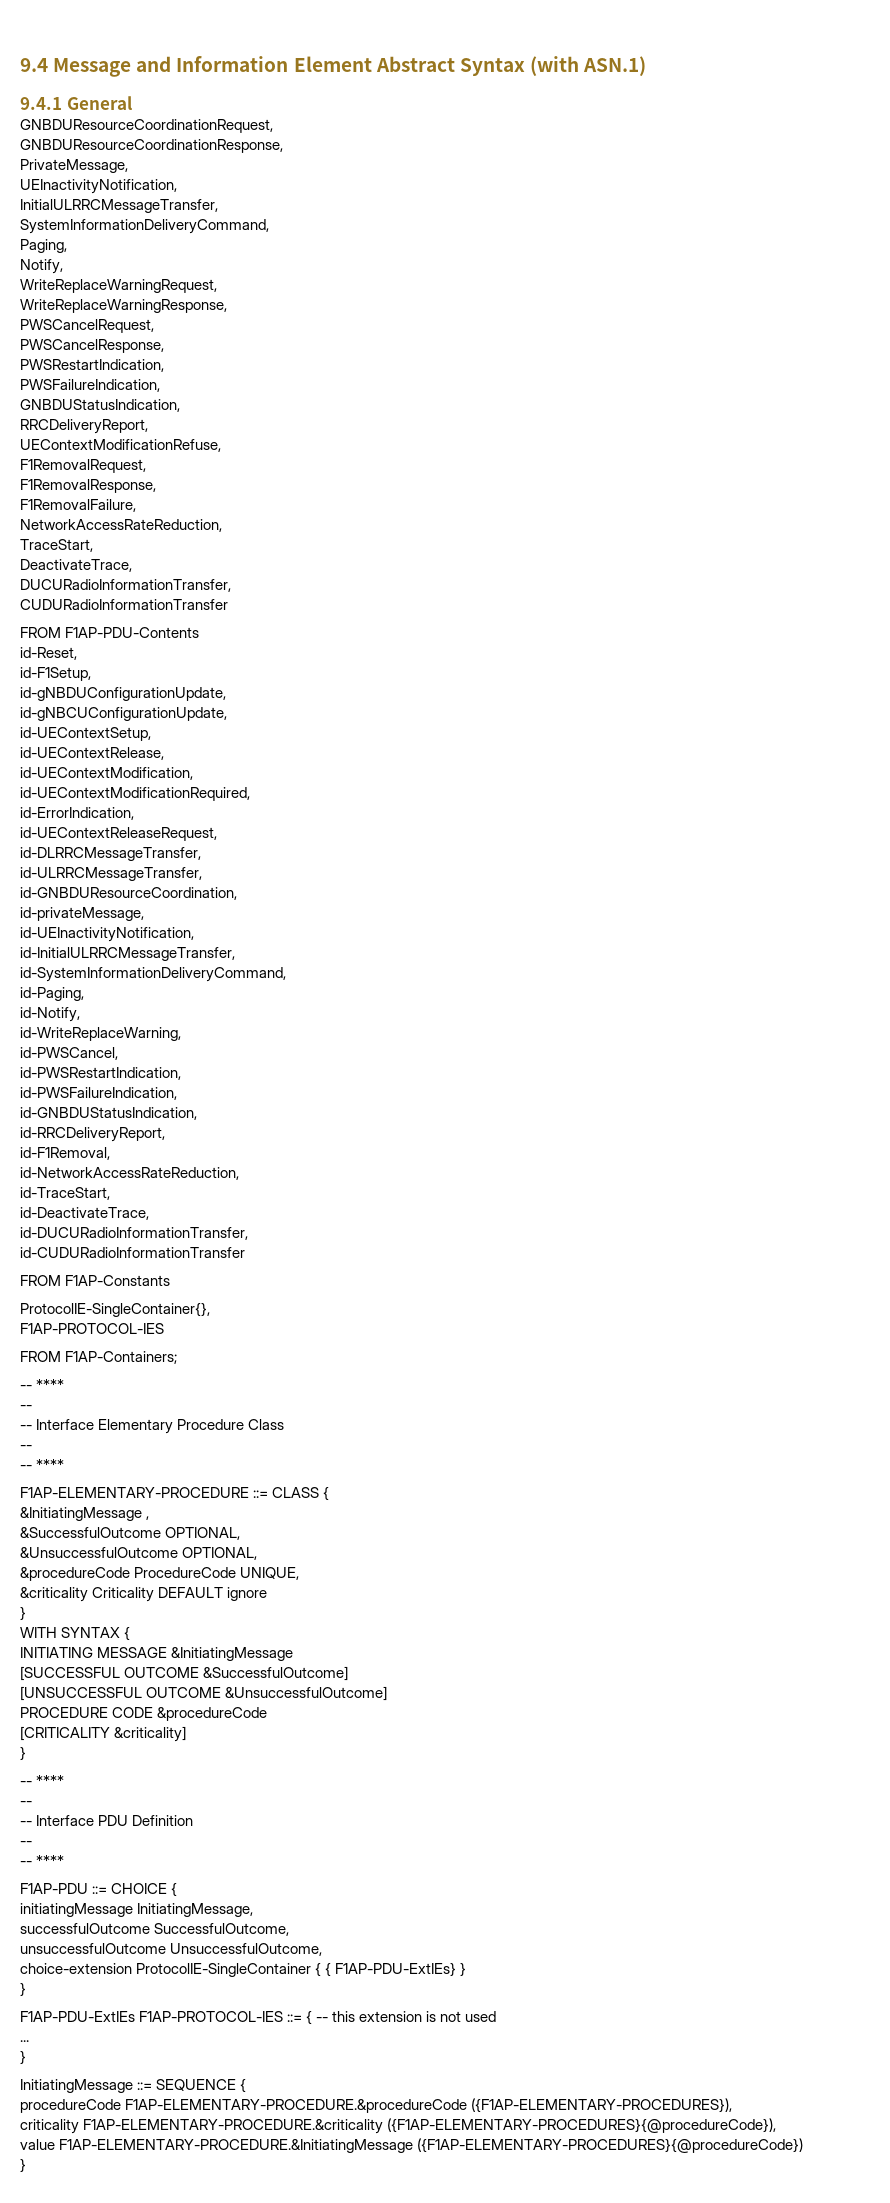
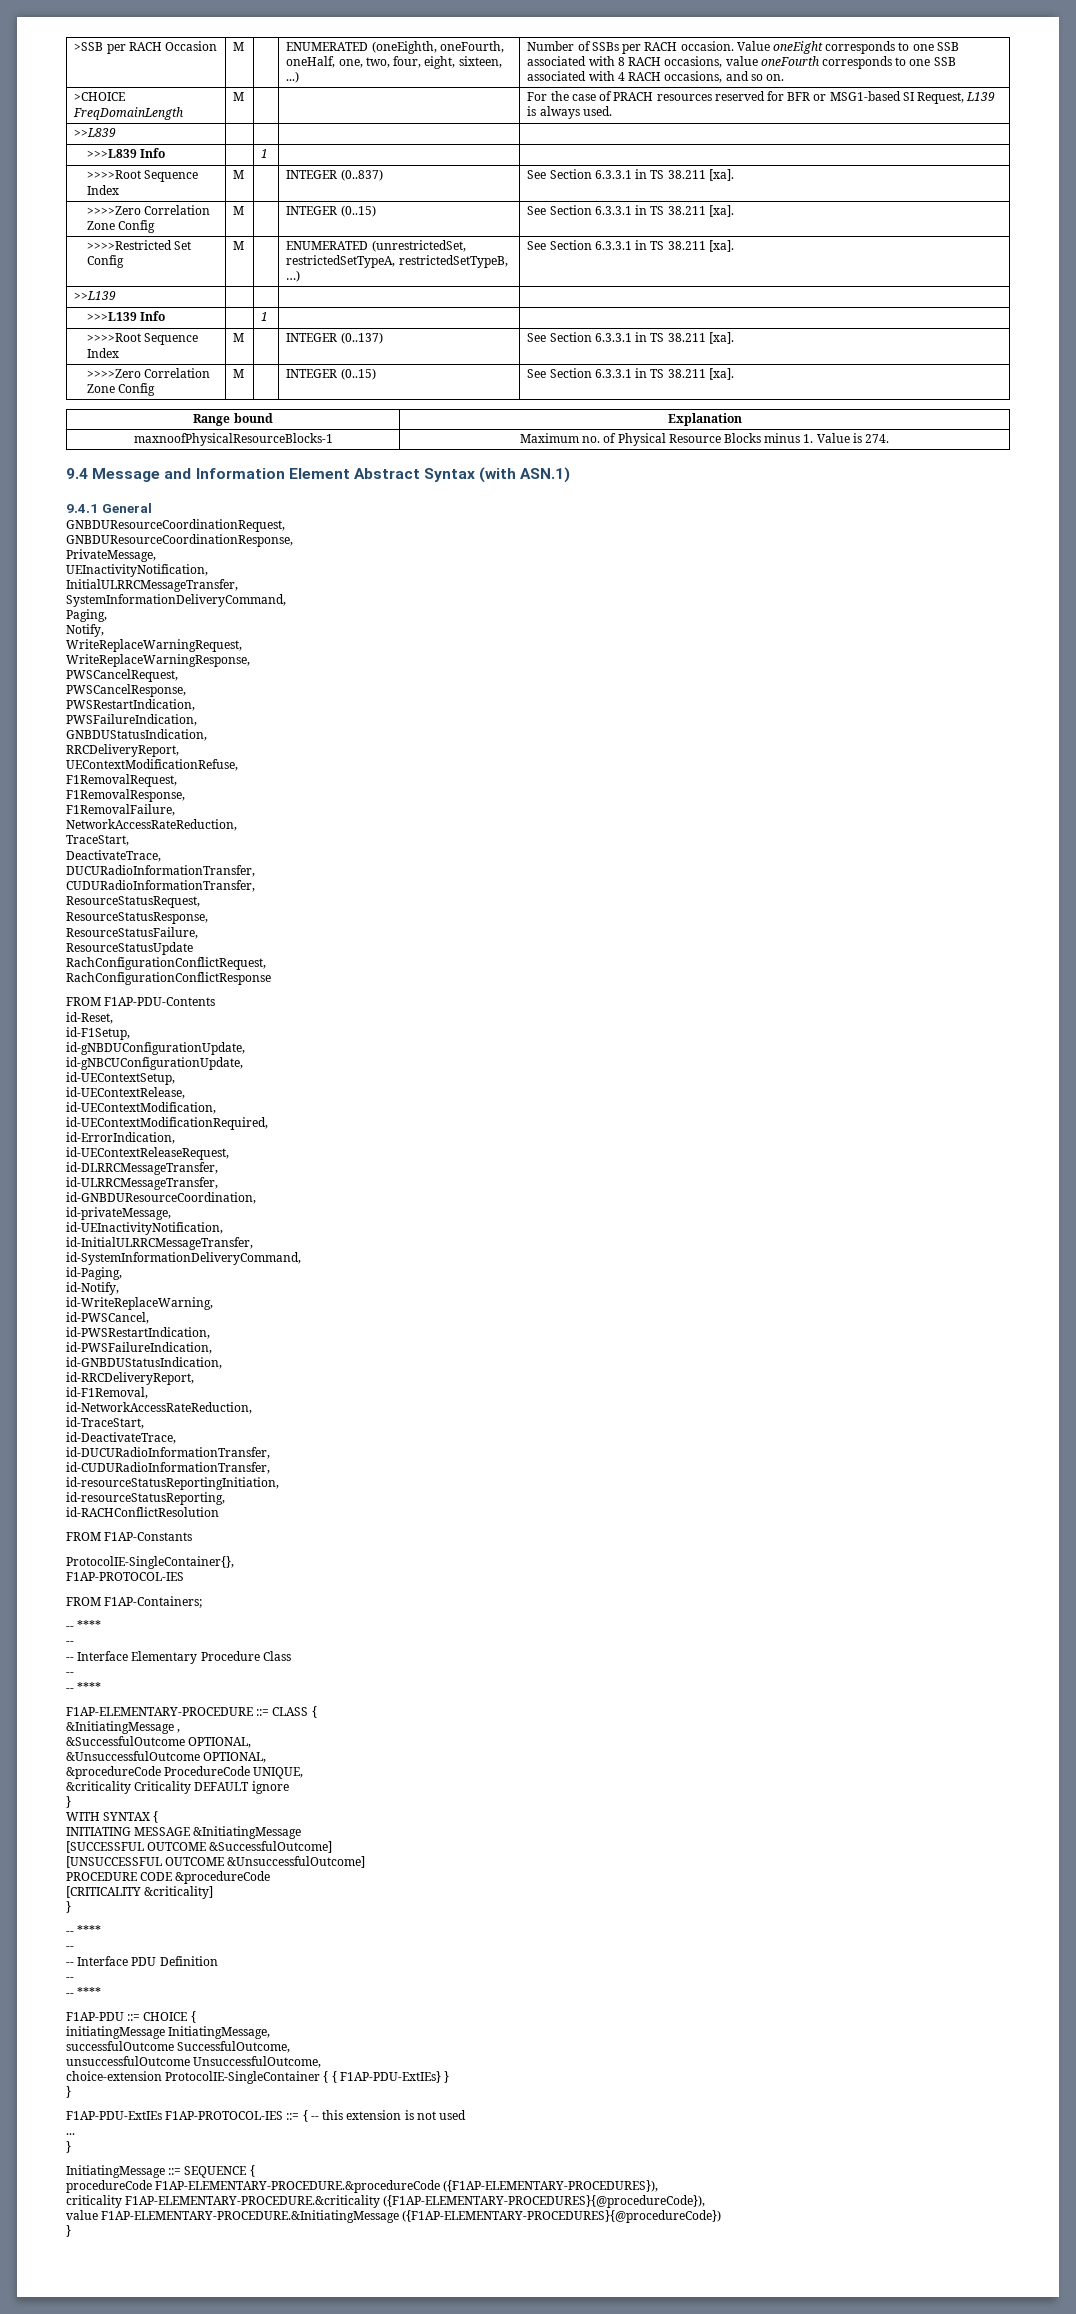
(20, 65) none -> [74,41,218,54] [233,42,245,51] [286,41,504,54] [286,56,502,69] [286,71,300,83] [527,41,959,54] [527,56,956,69] [527,71,785,83] [74,92,126,101] [73,107,184,120] [233,92,245,101] [527,91,996,104] [527,106,612,119] [74,128,117,137] [86,148,166,158] [261,149,269,158] [86,170,199,182] [86,185,119,195] [233,170,245,179] [286,169,383,181] [527,169,734,181] [86,205,211,215] [86,220,156,233] [233,206,245,215] [286,205,376,217] [527,205,734,217] [86,240,192,250] [86,255,124,268] [233,241,245,250] [286,240,466,252] [286,255,508,268] [286,270,301,282] [527,240,734,252] [74,291,117,300] [86,311,166,321] [261,312,269,321] [86,333,199,345] [86,348,119,358] [233,333,245,342] [286,332,383,344] [527,332,734,344] [86,368,211,378] [86,383,156,396] [233,369,245,378] [286,368,376,380] [527,368,734,380] [193,413,273,426] [667,413,742,426] [133,433,333,446] [519,433,890,446] >SSB per RACH Occasion | M | | ENUMERATED (oneEighth, oneFourth, oneHalf, one, two, four, eight, sixteen, ...) | Number of SSBs per RACH occasion. Value oneEight corresponds to one SSB associated with 8 RACH occasions, value oneFourth corresponds to one SSB associated with 4 RACH occasions, and so on. // >CHOICE FreqDomainLength | M | | | For the case of PRACH resources reserved for BFR or MSG1-based SI Request, L139 is always used. // >>L839 | | | | // >>>L839 Info | | 1 | | // >>>>Root Sequence Index | M | | INTEGER (0..837) | See Section 6.3.3.1 in TS 38.211 [xa]. // >>>>Zero Correlation Zone Config | M | | INTEGER (0..15) | See Section 6.3.3.1 in TS 38.211 [xa]. // >>>>Restricted Set Config | M | | ENUMERATED (unrestrictedSet, restrictedSetTypeA, restrictedSetTypeB, …) | See Section 6.3.3.1 in TS 38.211 [xa]. // >>L139 | | | | // >>>L139 Info | | 1 | | // >>>>Root Sequence Index | M | | INTEGER (0..137) | See Section 6.3.3.1 in TS 38.211 [xa]. // >>>>Zero Correlation Zone Config | M | | INTEGER (0..15) | See Section 6.3.3.1 in TS 38.211 [xa]. // Range bound | Explanation // maxnoofPhysicalResourceBlocks-1 | Maximum no. of Physical Resource Blocks minus 1. Value is 274. //
[20,599,228,610] CUDURadioInformationTransfer -> [66,880,255,892] [66,896,200,908] [66,912,208,924] [66,927,198,939] [66,942,193,955] [66,957,266,970] [66,972,271,985] CUDURadioInformationTransfer, // ResourceStatusRequest, // ResourceStatusResponse, // ResourceStatusFailure, // ResourceStatusUpdate // RachConfigurationConflictRequest, // RachConfigurationConflictResponse
[20,1247,245,1258] id-CUDURadioInformationTransfer -> [66,1462,270,1474] [66,1477,279,1490] [66,1492,225,1505] [66,1507,219,1517] id-CUDURadioInformationTransfer, // id-resourceStatusReportingInitiation, // id-resourceStatusReporting, // id-RACHConflictResolution

